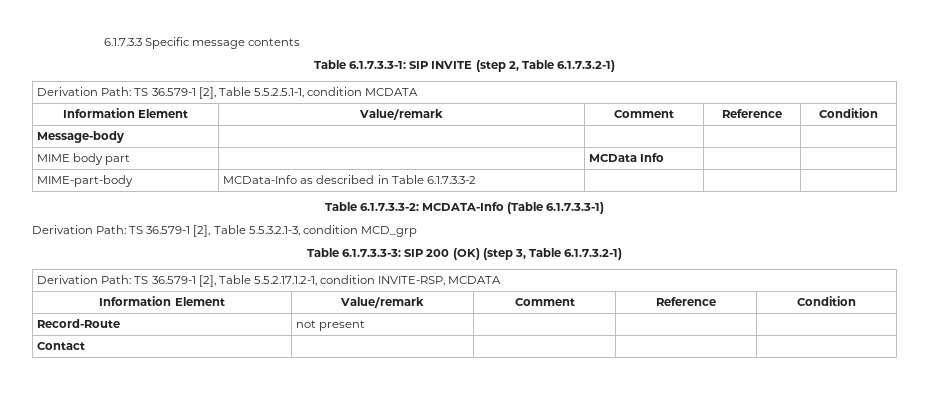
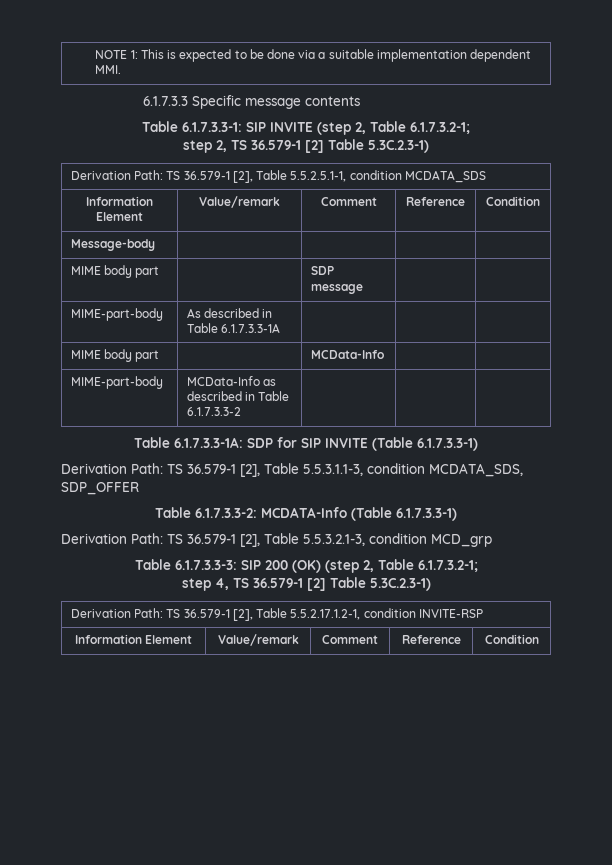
(103, 42) none -> [95,49,532,62] [95,65,122,74] NOTE 1: This is expected to be done via a suitable implementation dependent MMI. //
[556,60,615,72] 6.1.7.3.2-1) -> [410,122,470,134] [183,139,429,153] 6.1.7.3.2-1; // step 2, TS 36.579-1 [2] Table 5.3C.2.3-1)
[365,88,419,96] MCDATA -> [404,170,486,183] MCDATA_SDS
[589,153,665,162] MCData Info -> [310,266,334,275] [310,284,363,294] [70,308,163,321] [186,308,273,318] [186,323,281,333] [70,349,160,362] [310,350,384,359] SDP message | | // MIME-part-body | As described in Table 6.1.7.3.3-1A | | | // MIME body part | | MCData-Info
(476, 180) none -> [134,437,478,451] [61,463,523,477] [61,482,139,495] // Table 6.1.7.3.3-1A: SDP for SIP INVITE (Table 6.1.7.3.3-1) // Derivation Path: TS 36.579-1 [2], Table 5.5.3.1.1-3, condition MCDATA_SDS, SDP_OFFER
[514,248,622,260] 3, Table 6.1.7.3.2-1) -> [362,559,478,572] [181,577,431,591] 2, Table 6.1.7.3.2-1; // step 4, TS 36.579-1 [2] Table 5.3C.2.3-1)
[378,276,502,286] [99,296,225,306] [340,297,424,308] [514,298,575,306] [656,297,716,306] [797,296,856,306] [37,319,121,328] [296,320,366,331] [37,342,86,350] INVITE-RSP, MCDATA // Information Element | Value/remark | Comment | Reference | Condition // Record-Route | not present | | | // Contact | | | | -> [418,609,483,618] [74,634,193,644] [217,634,299,646] [322,635,378,644] [401,635,461,644] [484,634,539,644] INVITE-RSP // Information Element | Value/remark | Comment | Reference | Condition

